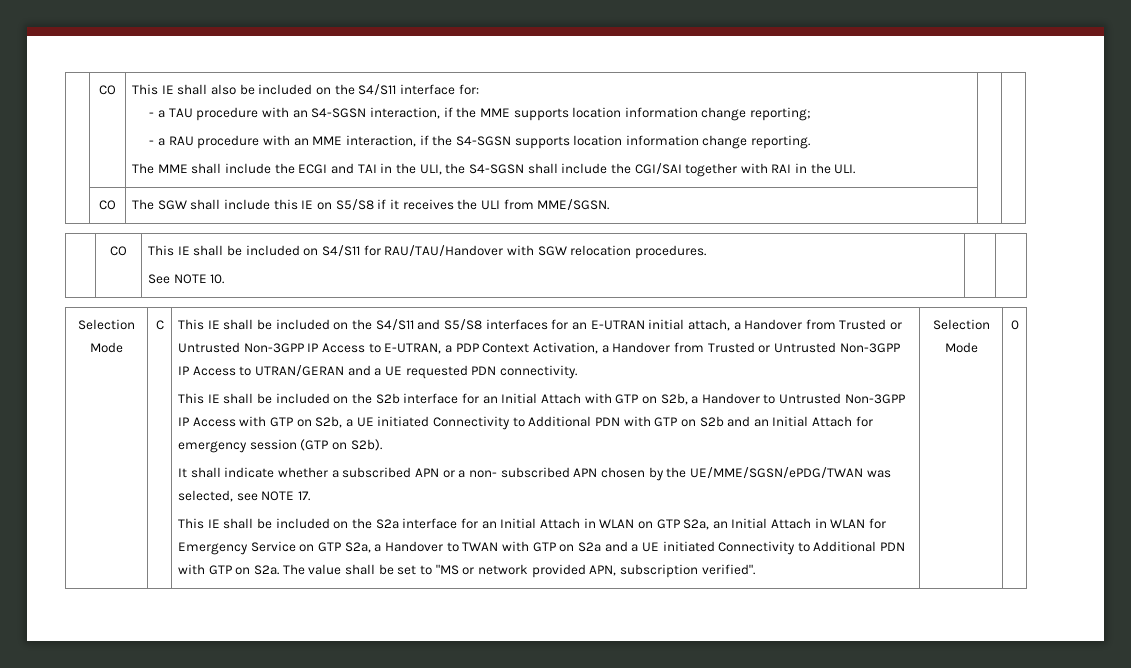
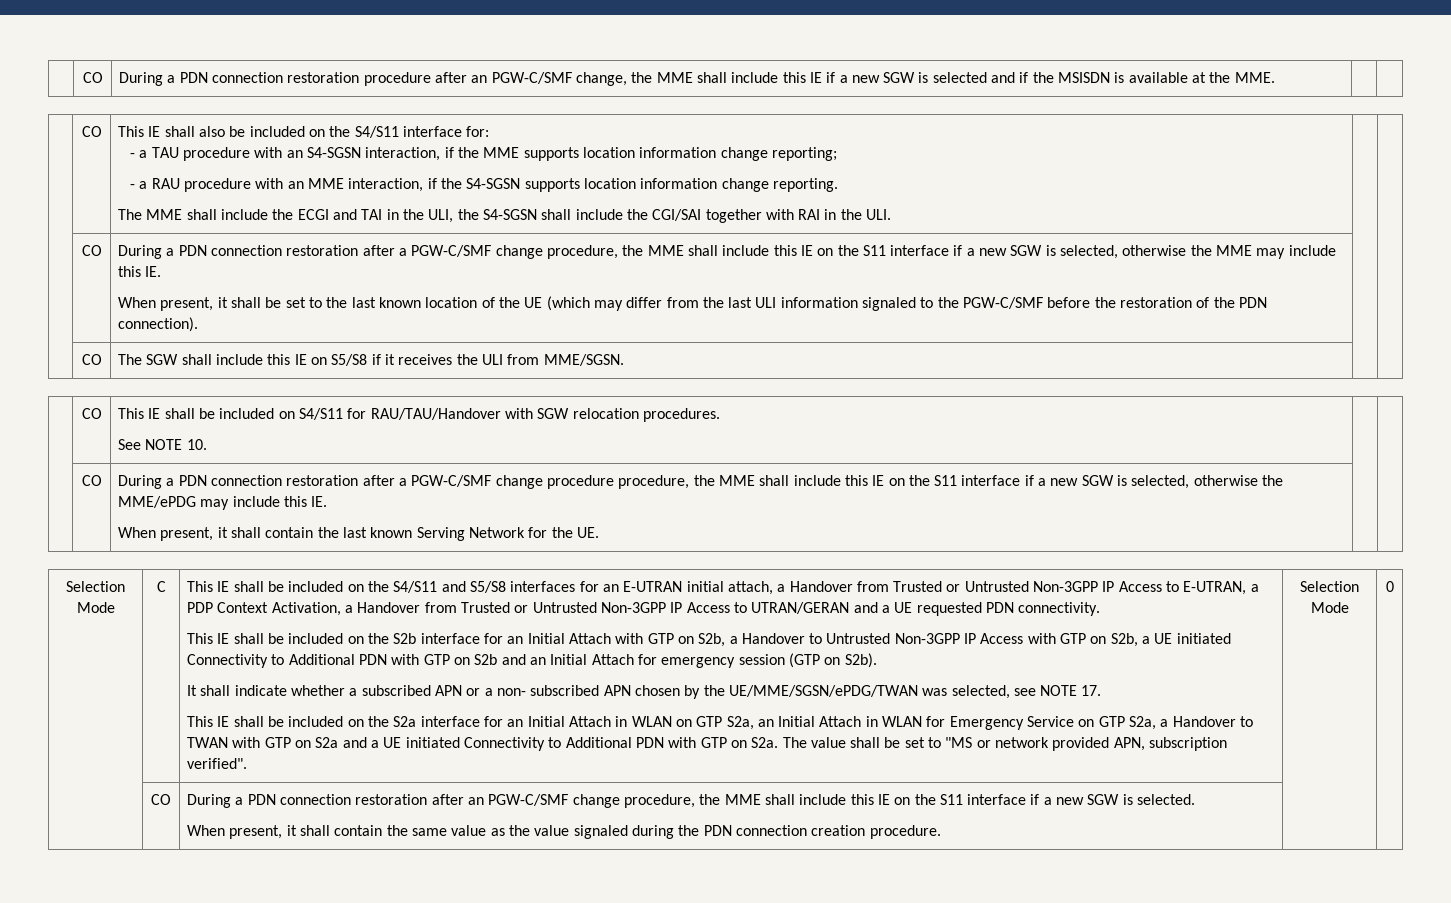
[99,85,116,95] | CO -> [82,72,103,83] [119,72,1275,86] [81,126,102,137] | CO | During a PDN connection restoration procedure after an PGW-C/SMF change, the MME shall include this IE if a new SGW is selected and if the MSISDN is available at the MME. | | // | CO
(856, 169) none -> [81,245,102,256] [118,245,1336,259] [118,266,162,277] [118,296,1267,311] [118,317,199,332] // | CO | During a PDN connection restoration after a PGW-C/SMF change procedure, the MME shall include this IE on the S11 interface if a new SGW is selected, otherwise the MME may include this IE. // When present, it shall be set to the last known location of the UE (which may differ from the last ULI information signaled to the PGW-C/SMF before the restoration of the PDN connection). | |
(225, 279) none -> [81,475,102,486] [118,475,1284,489] [118,496,328,510] [118,527,599,541] // | CO | During a PDN connection restoration after a PGW-C/SMF change procedure procedure, the MME shall include this IE on the S11 interface if a new SGW is selected, otherwise the MME/ePDG may include this IE. // When present, it shall contain the last known Serving Network for the UE. | |
(1019, 325) none -> [151,794,171,805] [187,794,1196,808] [187,825,941,839] // | CO | During a PDN connection restoration after an PGW-C/SMF change procedure, the MME shall include this IE on the S11 interface if a new SGW is selected. // When present, it shall contain the same value as the value signaled during the PDN connection creation procedure. | |

